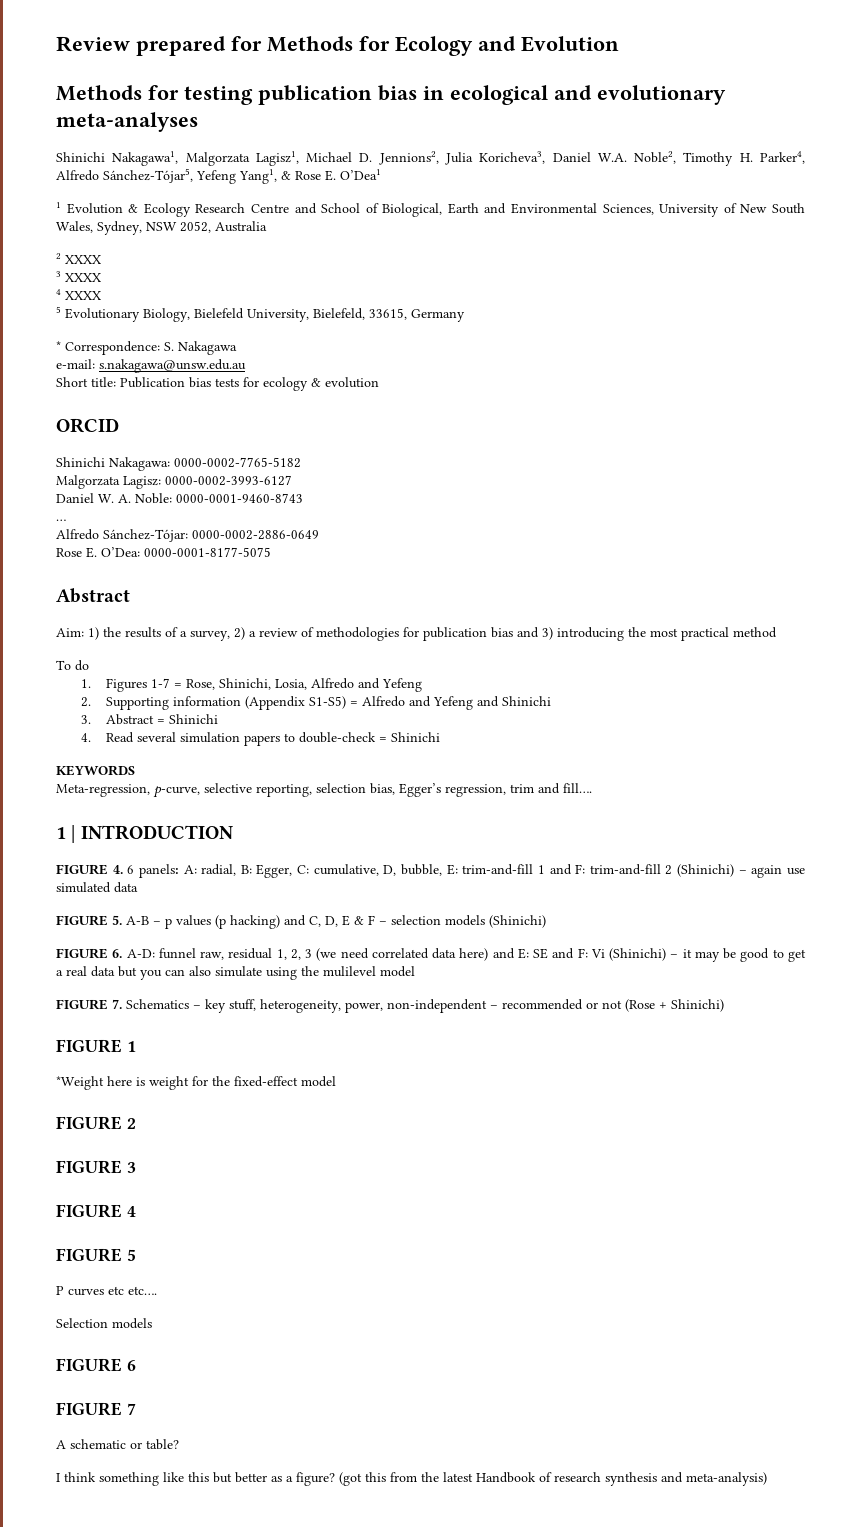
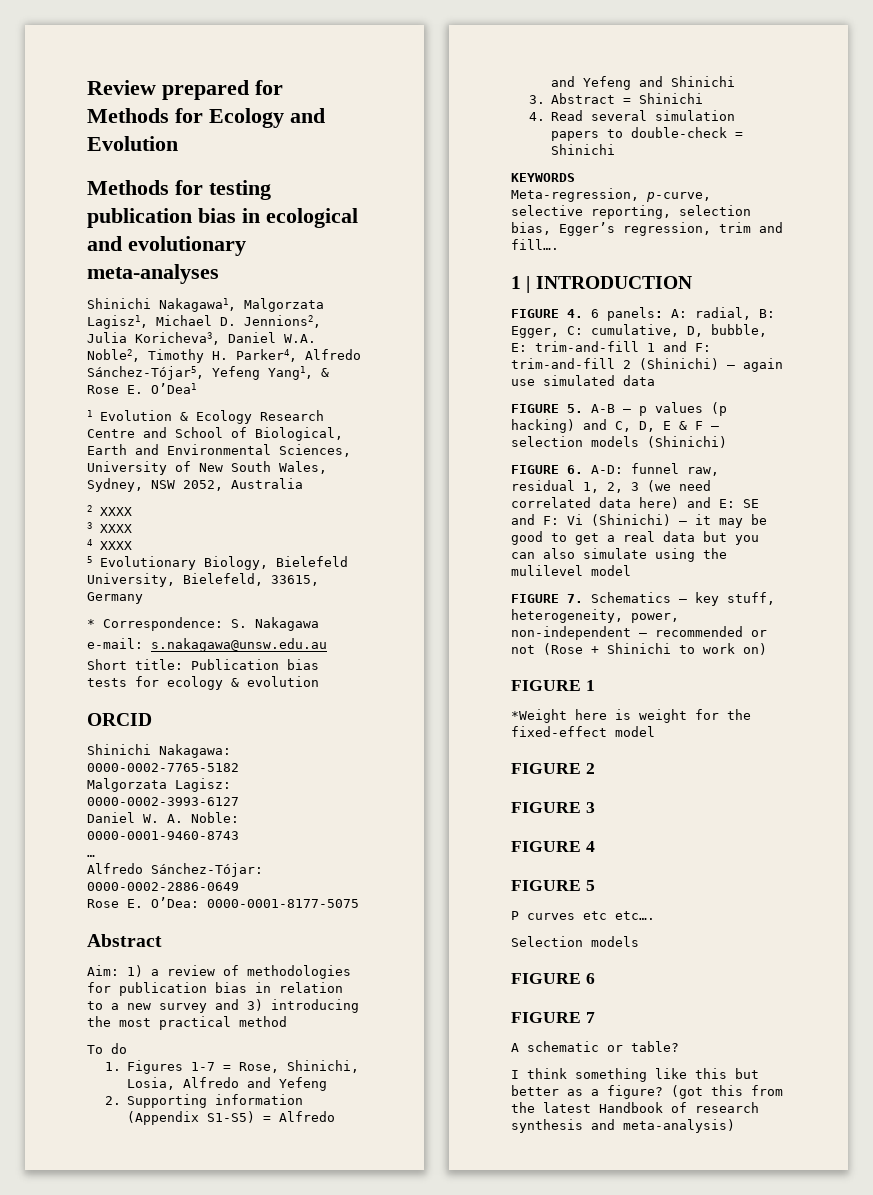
[103,627,245,641] the results of a survey, 2) -> (143, 971) none
(513, 632) none -> [255,982,343,993] [87,1001,207,1013] in relation to a new survey
[671,999,724,1012] Shinichi) -> [607,643,767,655] Shinichi to work on)

